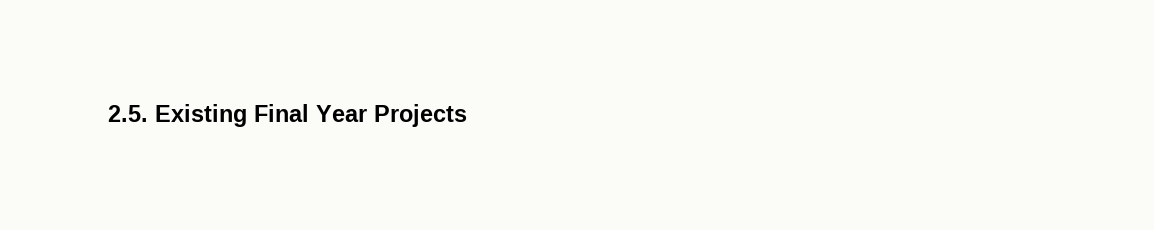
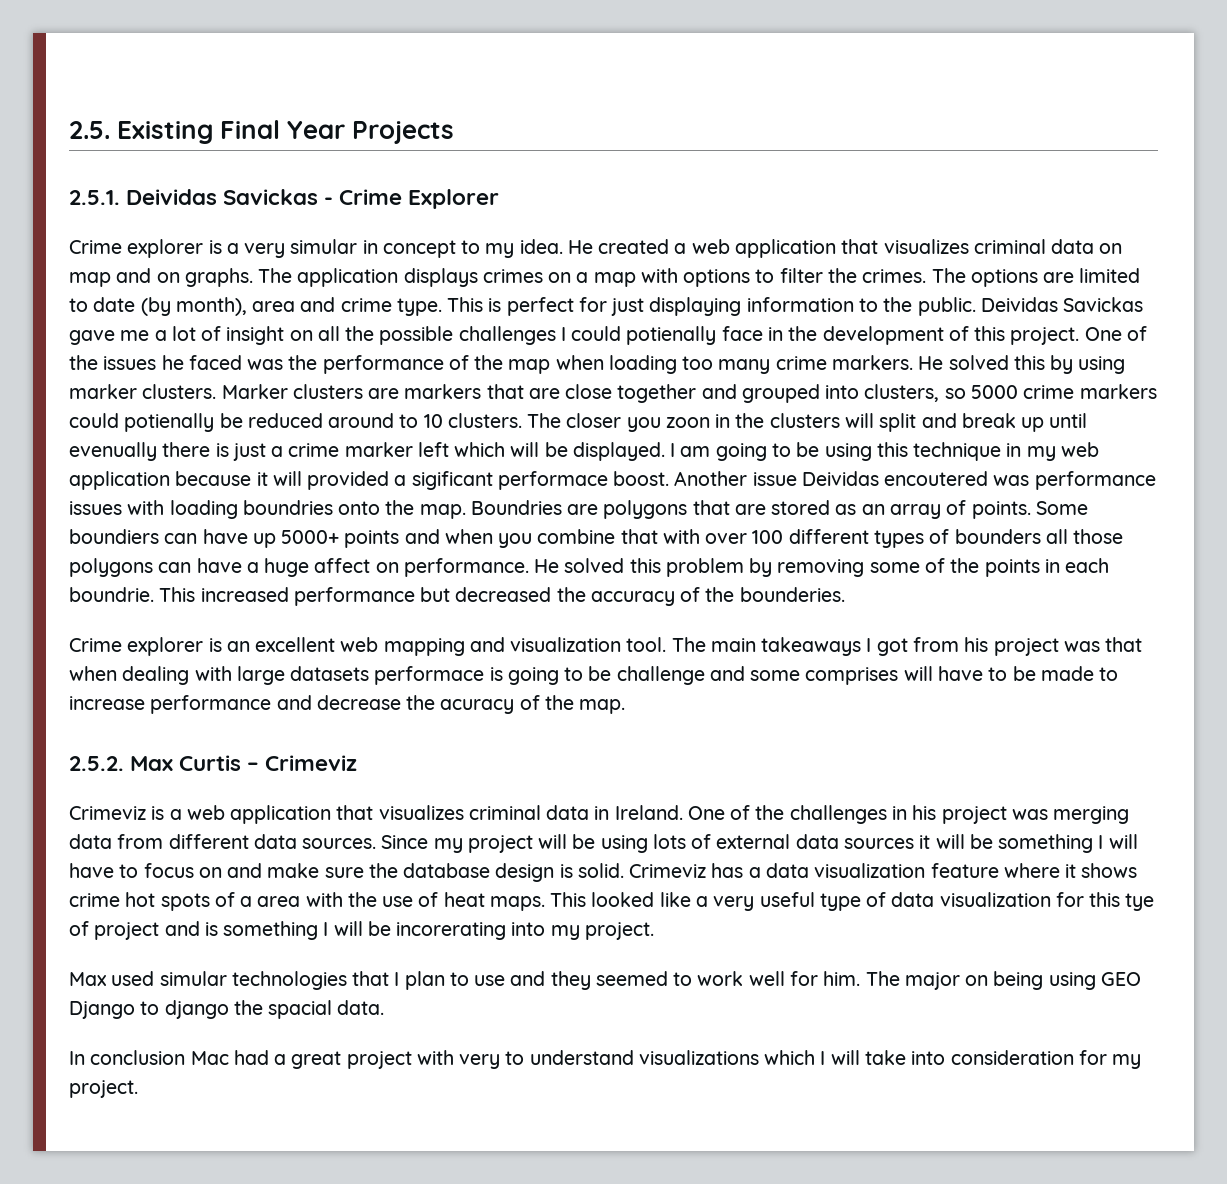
(467, 115) none -> [69,189,500,209] [69,239,1123,258] [69,268,1141,287] [69,297,1144,316] [69,326,1147,345] [69,355,1126,374] [69,384,1157,403] [69,413,1088,432] [69,442,1099,461] [69,471,1156,490] [69,500,1088,519] [69,529,1124,548] [69,558,1110,577] [69,587,845,606] [69,637,1143,656] [69,666,1119,685] [69,695,626,714] [69,755,358,771] [69,805,1130,824] [69,834,1138,853] [69,863,1138,882] [69,892,1155,911] [69,921,654,940] [69,971,1141,990] [69,1000,385,1019] [69,1050,1142,1069] [69,1080,138,1098] // 2.5.1. Deividas Savickas - Crime Explorer // Crime explorer is a very simular in concept to my idea. He created a web application that visualizes criminal data on map and on graphs. The application displays crimes on a map with options to filter the crimes. The options are limited to date (by month), area and crime type. This is perfect for just displaying information to the public. Deividas Savickas gave me a lot of insight on all the possible challenges I could potienally face in the development of this project. One of the issues he faced was the performance of the map when loading too many crime markers. He solved this by using marker clusters. Marker clusters are markers that are close together and grouped into clusters, so 5000 crime markers could potienally be reduced around to 10 clusters. The closer you zoon in the clusters will split and break up until evenually there is just a crime marker left which will be displayed. I am going to be using this technique in my web application because it will provided a sigificant performace boost. Another issue Deividas encoutered was performance issues with loading boundries onto the map. Boundries are polygons that are stored as an array of points. Some boundiers can have up 5000+ points and when you combine that with over 100 different types of bounders all those polygons can have a huge affect on performance. He solved this problem by removing some of the points in each boundrie. This increased performance but decreased the accuracy of the bounderies. // Crime explorer is an excellent web mapping and visualization tool. The main takeaways I got from his project was that when dealing with large datasets performace is going to be challenge and some comprises will have to be made to increase performance and decrease the acuracy of the map. // 2.5.2. Max Curtis – Crimeviz // Crimeviz is a web application that visualizes criminal data in Ireland. One of the challenges in his project was merging data from different data sources. Since my project will be using lots of external data sources it will be something I will have to focus on and make sure the database design is solid. Crimeviz has a data visualization feature where it shows crime hot spots of a area with the use of heat maps. This looked like a very useful type of data visualization for this tye of project and is something I will be incorerating into my project. // Max used simular technologies that I plan to use and they seemed to work well for him. The major on being using GEO Django to django the spacial data. // In conclusion Mac had a great project with very to understand visualizations which I will take into consideration for my project.

